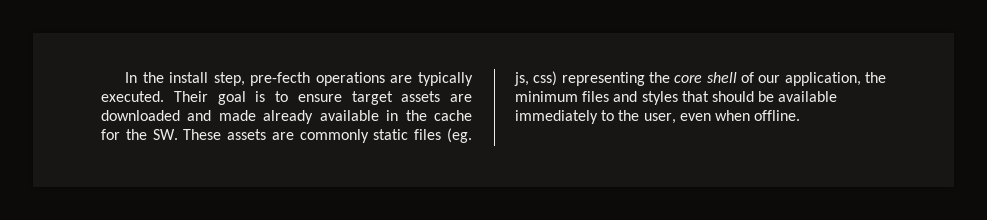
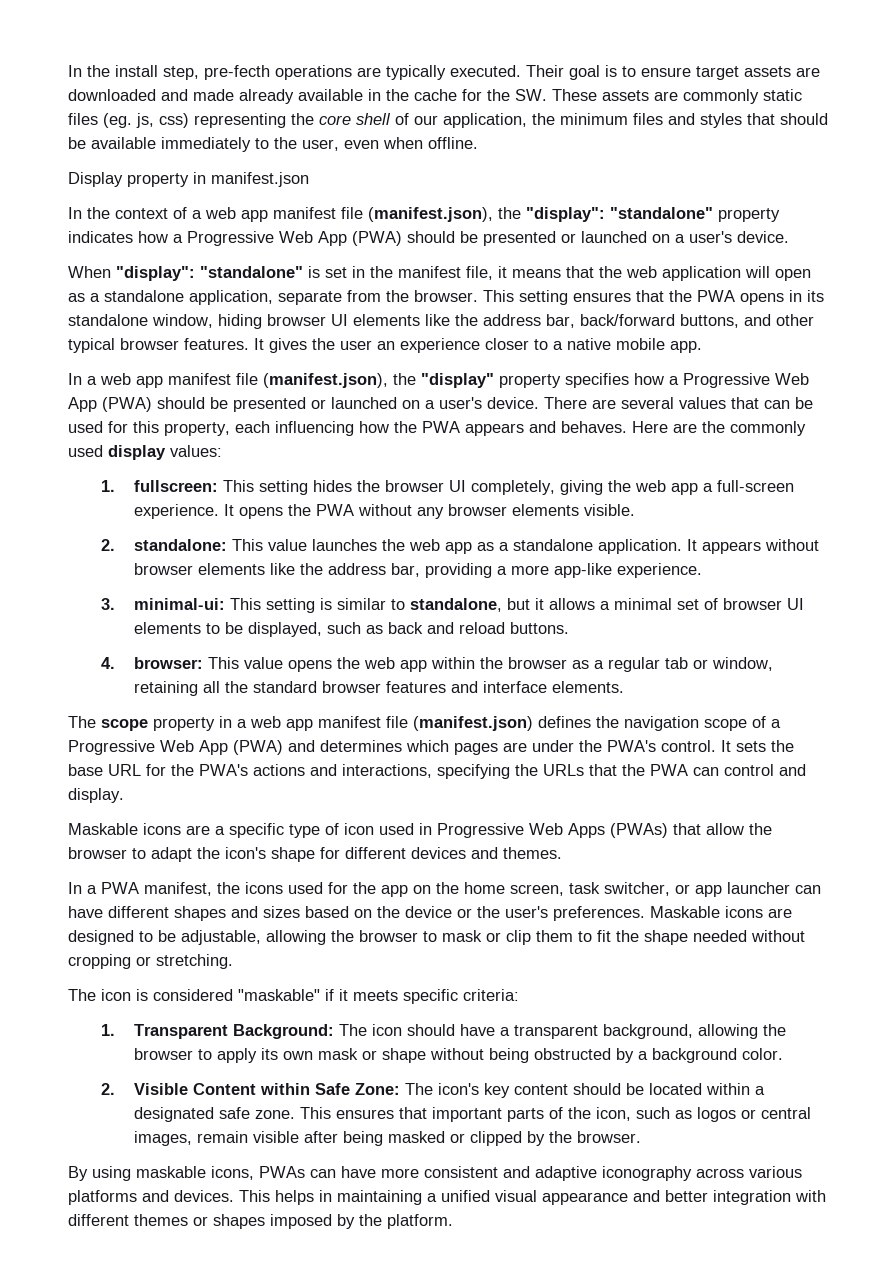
(801, 115) none -> [68,172,309,187] [68,207,780,222] [68,231,789,246] [68,266,811,281] [68,290,824,305] [68,314,814,329] [68,338,702,353] [68,373,809,388] [68,397,813,412] [68,421,806,436] [68,445,222,460] [100,480,794,495] [133,504,635,519] [100,539,819,554] [133,563,702,578] [100,598,804,613] [133,622,569,637] [100,657,773,672] [133,681,624,696] [68,716,781,731] [68,740,794,755] [68,764,806,779] [68,788,124,803] [68,823,772,838] [68,847,562,862] [68,882,821,897] [68,906,792,921] [68,930,805,945] [68,954,233,969] [68,989,519,1004] [100,1024,786,1039] [133,1048,783,1063] [100,1083,765,1098] [133,1107,811,1122] [133,1131,641,1146] [68,1166,802,1181] [68,1190,826,1205] [68,1214,453,1229] // Display property in manifest.json // In the context of a web app manifest file (manifest.json), the "display": "standalone" property indicates how a Progressive Web App (PWA) should be presented or launched on a user's device. // When "display": "standalone" is set in the manifest file, it means that the web application will open as a standalone application, separate from the browser. This setting ensures that the PWA opens in its standalone window, hiding browser UI elements like the address bar, back/forward buttons, and other typical browser features. It gives the user an experience closer to a native mobile app. // In a web app manifest file (manifest.json), the "display" property specifies how a Progressive Web App (PWA) should be presented or launched on a user's device. There are several values that can be used for this property, each influencing how the PWA appears and behaves. Here are the commonly used display values: // 1. fullscreen: This setting hides the browser UI completely, giving the web app a full-screen experience. It opens the PWA without any browser elements visible. // 2. standalone: This value launches the web app as a standalone application. It appears without browser elements like the address bar, providing a more app-like experience. // 3. minimal-ui: This setting is similar to standalone, but it allows a minimal set of browser UI elements to be displayed, such as back and reload buttons. // 4. browser: This value opens the web app within the browser as a regular tab or window, retaining all the standard browser features and interface elements. // The scope property in a web app manifest file (manifest.json) defines the navigation scope of a Progressive Web App (PWA) and determines which pages are under the PWA's control. It sets the base URL for the PWA's actions and interactions, specifying the URLs that the PWA can control and display. // Maskable icons are a specific type of icon used in Progressive Web Apps (PWAs) that allow the browser to adapt the icon's shape for different devices and themes. // In a PWA manifest, the icons used for the app on the home screen, task switcher, or app launcher can have different shapes and sizes based on the device or the user's preferences. Maskable icons are designed to be adjustable, allowing the browser to mask or clip them to fit the shape needed without cropping or stretching. // The icon is considered "maskable" if it meets specific criteria: // 1. Transparent Background: The icon should have a transparent background, allowing the browser to apply its own mask or shape without being obstructed by a background color. // 2. Visible Content within Safe Zone: The icon's key content should be located within a designated safe zone. This ensures that important parts of the icon, such as logos or central images, remain visible after being masked or clipped by the browser. // By using maskable icons, PWAs can have more consistent and adaptive iconography across various platforms and devices. This helps in maintaining a unified visual appearance and better integration with different themes or shapes imposed by the platform.

